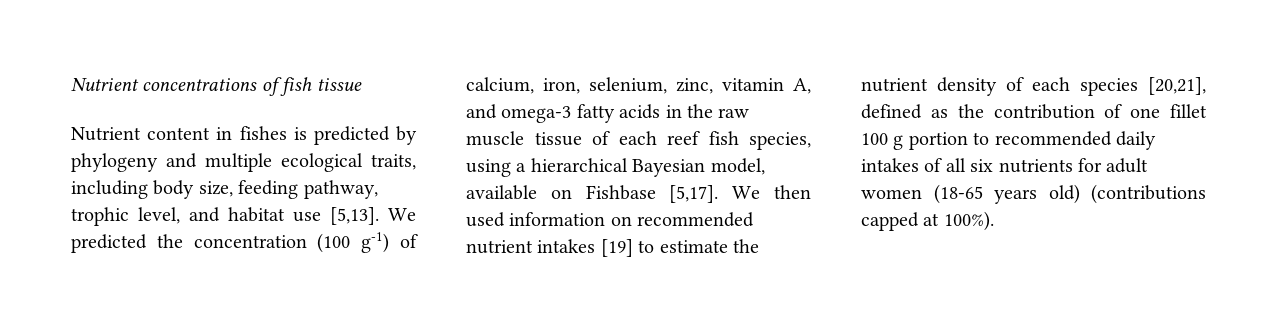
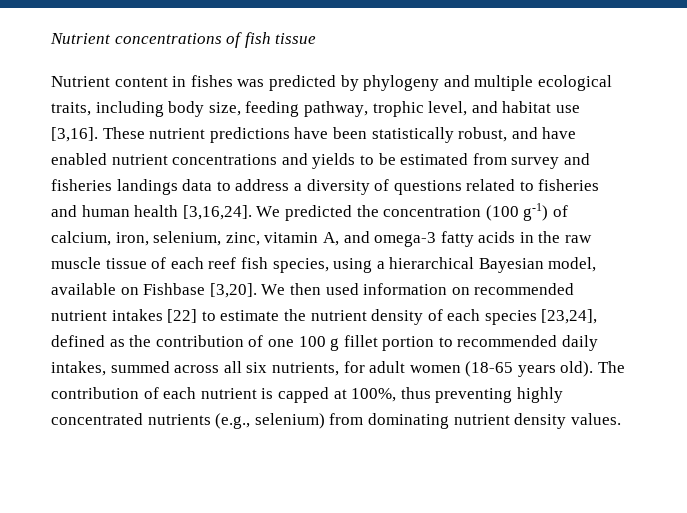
[293,127,307,140] is -> [237,79,265,87] was
[330,207,379,225] [5,13]. -> [51,127,577,143] [51,153,590,169] [51,179,600,195] [51,205,252,220] [3,16]. These nutrient predictions have been statistically robust, and have enabled nutrient concentrations and yields to be estimated from survey and fisheries landings data to address a diversity of questions related to fisheries and human health [3,16,24].
[669,185,719,203] [5,17]. -> [209,283,257,298] [3,20].
[600,239,633,257] [19] -> [167,309,198,323] [22]
[1148,77,1206,95] [20,21], -> [541,309,598,324] [23,24],
[1170,104,1207,118] fillet -> (294, 343) none
(904, 142) none -> [343,335,378,347] fillet
[861,158,943,172] intakes of -> [51,361,220,376] intakes, summed across
[998,159,1073,173] nutrients -> [271,362,339,376] nutrients,
[1048,184,1206,204] [861,211,994,231] old) (contributions capped at 100%). -> [560,361,626,377] [51,387,563,403] [51,413,621,429] old). The contribution of each nutrient is capped at 100%, thus preventing highly concentrated nutrients (e.g., selenium) from dominating nutrient density values.

